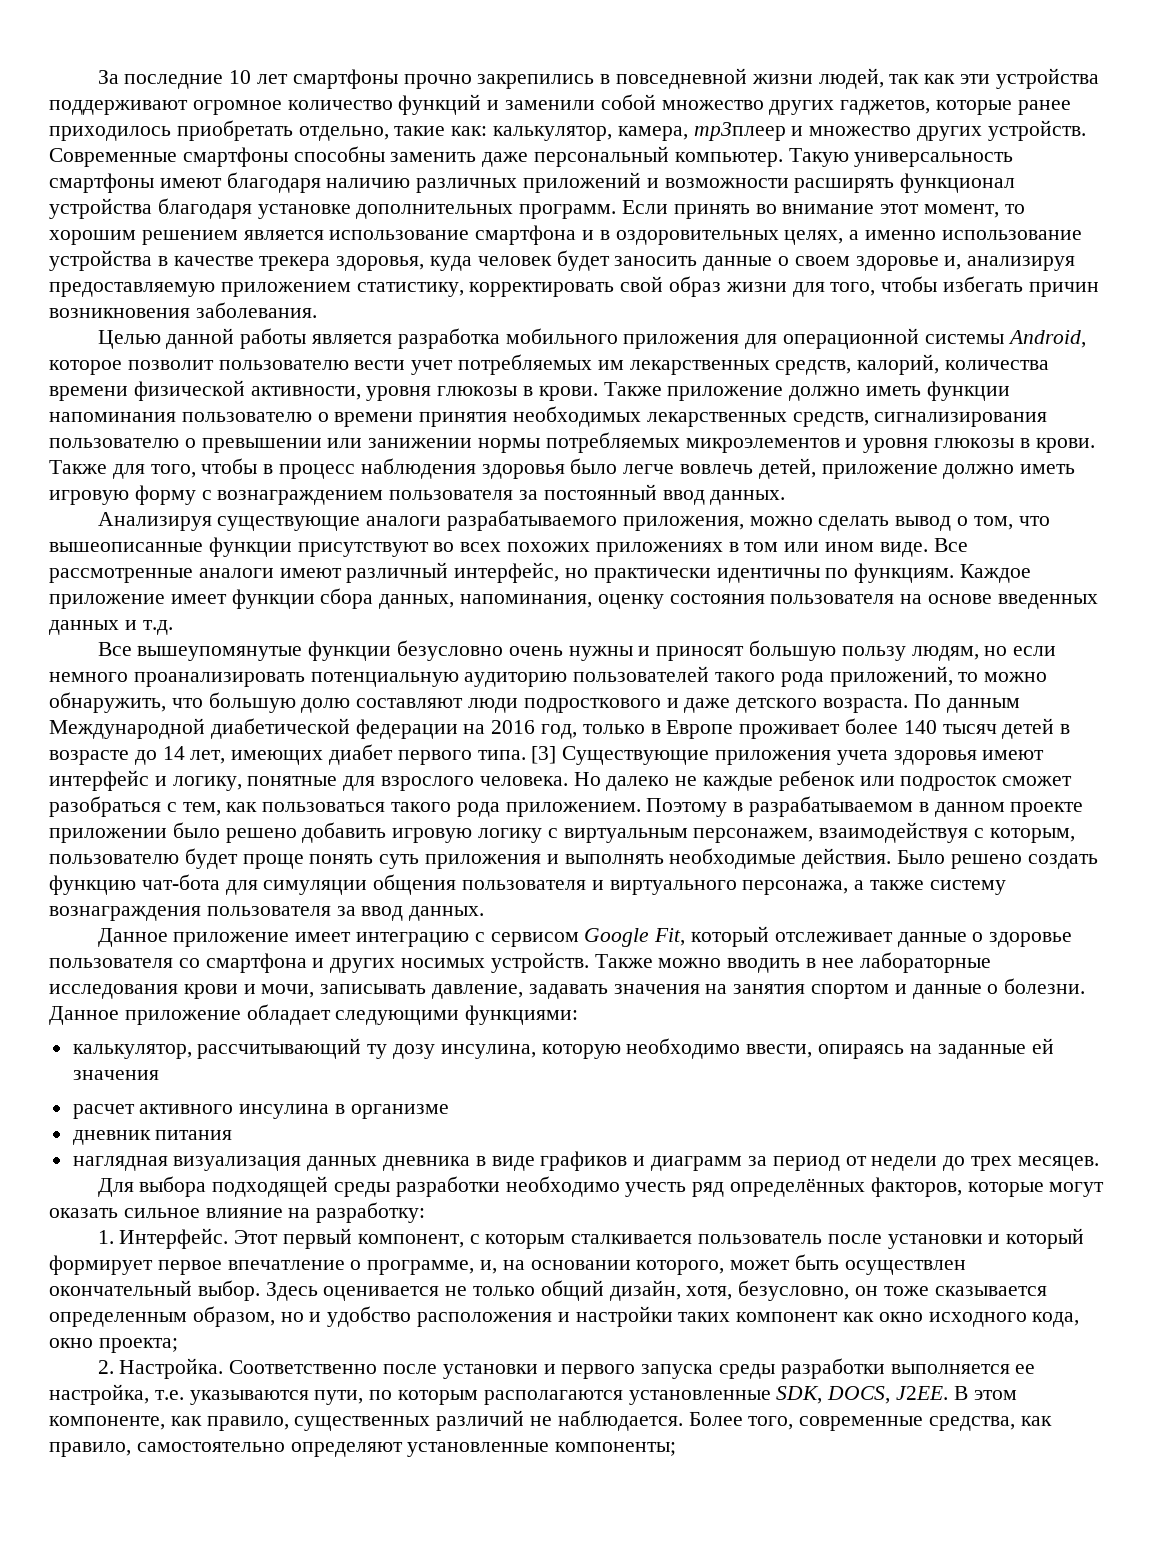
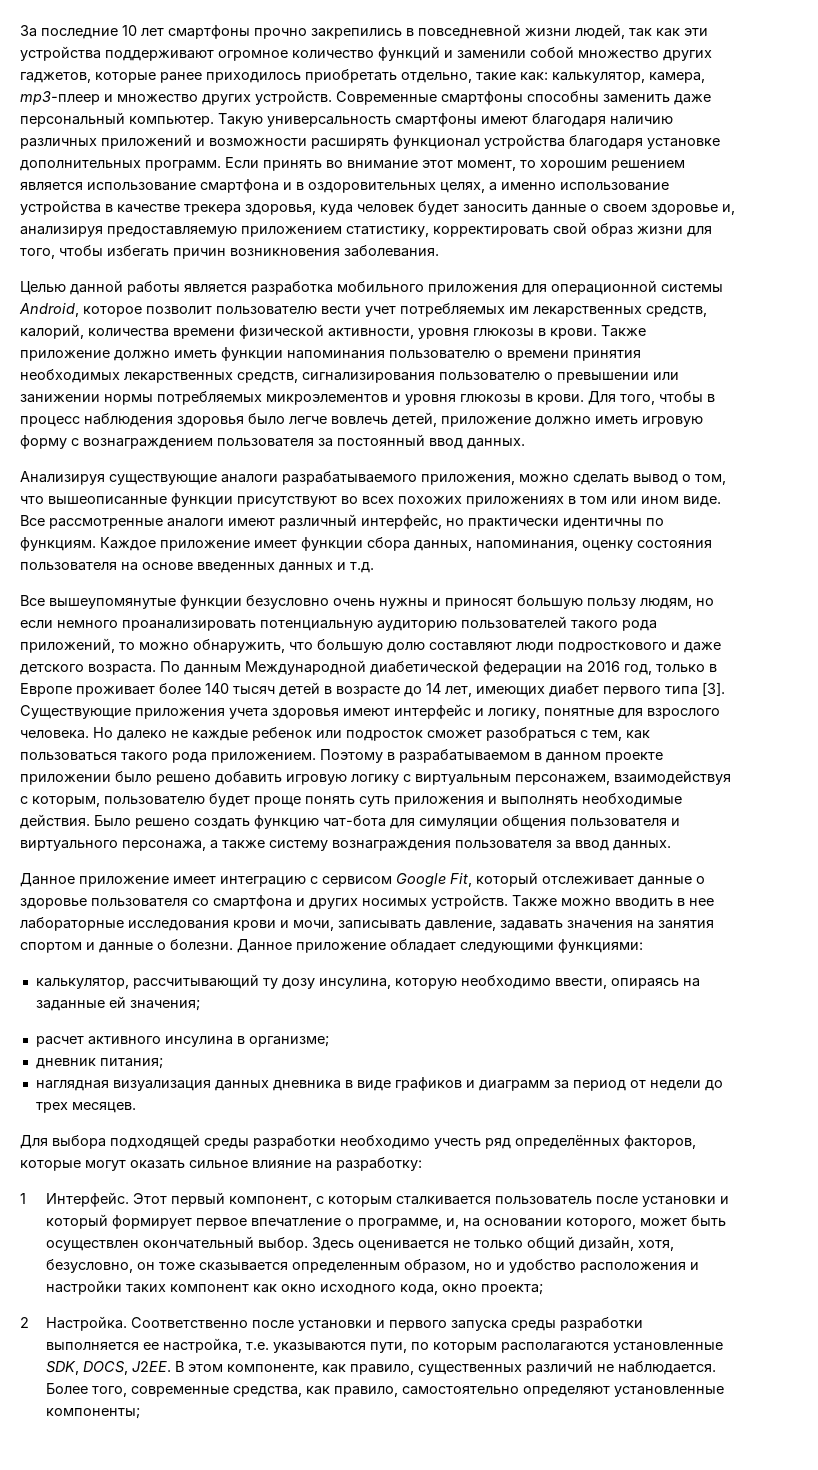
[693,122,786,141] mp3плеер -> [20,91,100,105] mp3-плеер
[49,460,145,479] Также для -> [588,391,616,405] Для
[477,746,557,764] типа. [3] -> [665,682,725,696] типа [3].
[72,1070,159,1080] значения -> [129,1000,200,1011] значения;
[350,1104,449,1119] организме -> [248,1036,329,1047] организме;
[155,1130,233,1140] питания -> [99,1058,163,1069] питания;
[97,1230,114,1244] 1. -> [20,1193,26,1204] 1
[97,1360,114,1374] 2. -> [20,1317,29,1328] 2

